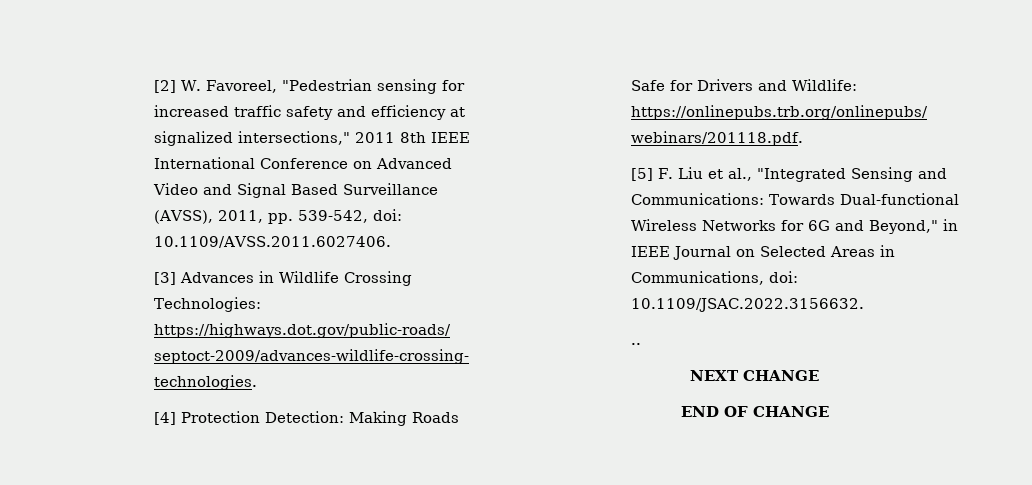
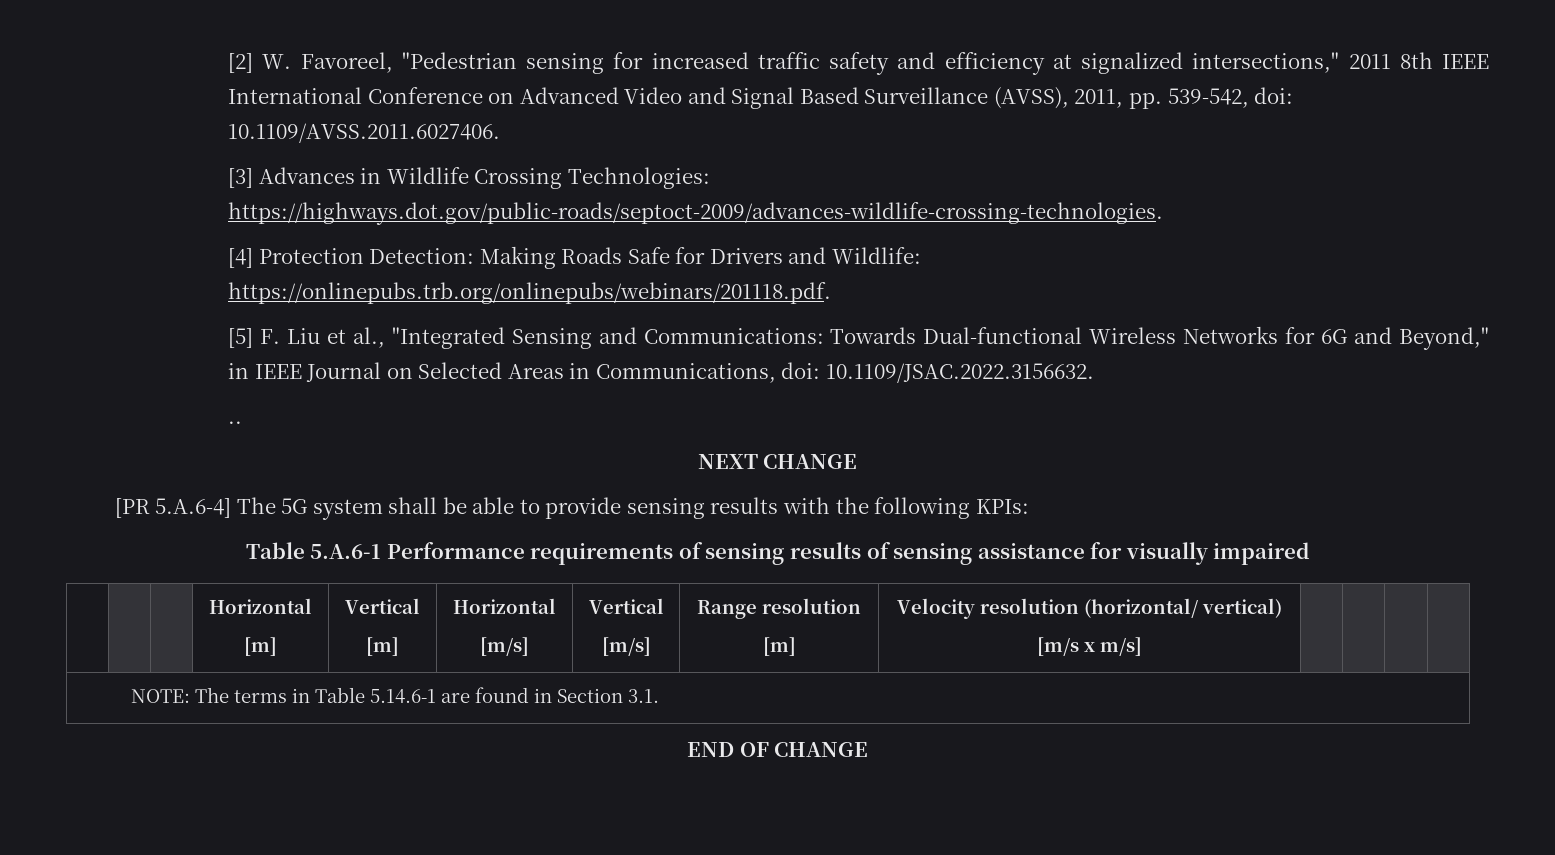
(819, 375) none -> [114,497,1029,520] [245,542,1310,565] [209,598,312,614] [244,637,277,656] [345,598,420,614] [366,637,399,656] [453,598,556,614] [480,637,529,656] [588,598,664,614] [601,637,651,656] [697,598,861,619] [762,637,796,656] [897,598,1283,619] [1037,637,1142,656] [130,687,659,703] // [PR 5.A.6-4] The 5G system shall be able to provide sensing results with the following KPIs: // Table 5.A.6-1 Performance requirements of sensing results of sensing assistance for visually impaired // | | | Horizontal // [m] | Vertical // [m] | Horizontal // [m/s] | Vertical // [m/s] | Range resolution // [m] | Velocity resolution (horizontal/ vertical) // [m/s x m/s] | | | | // NOTE: The terms in Table 5.14.6-1 are found in Section 3.1.

